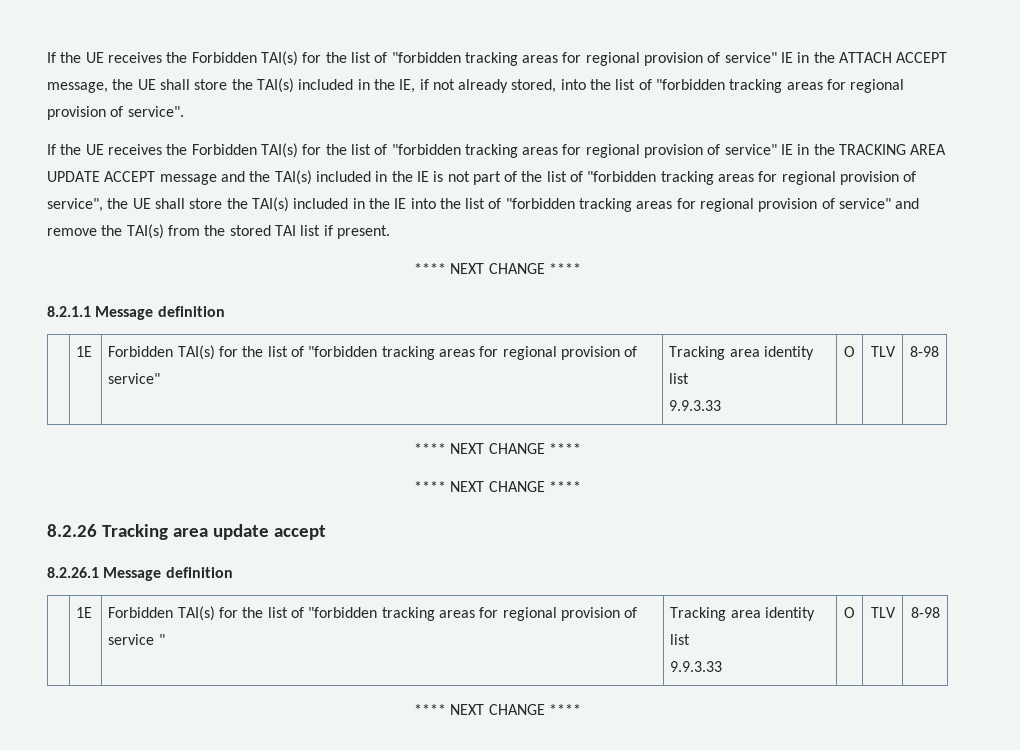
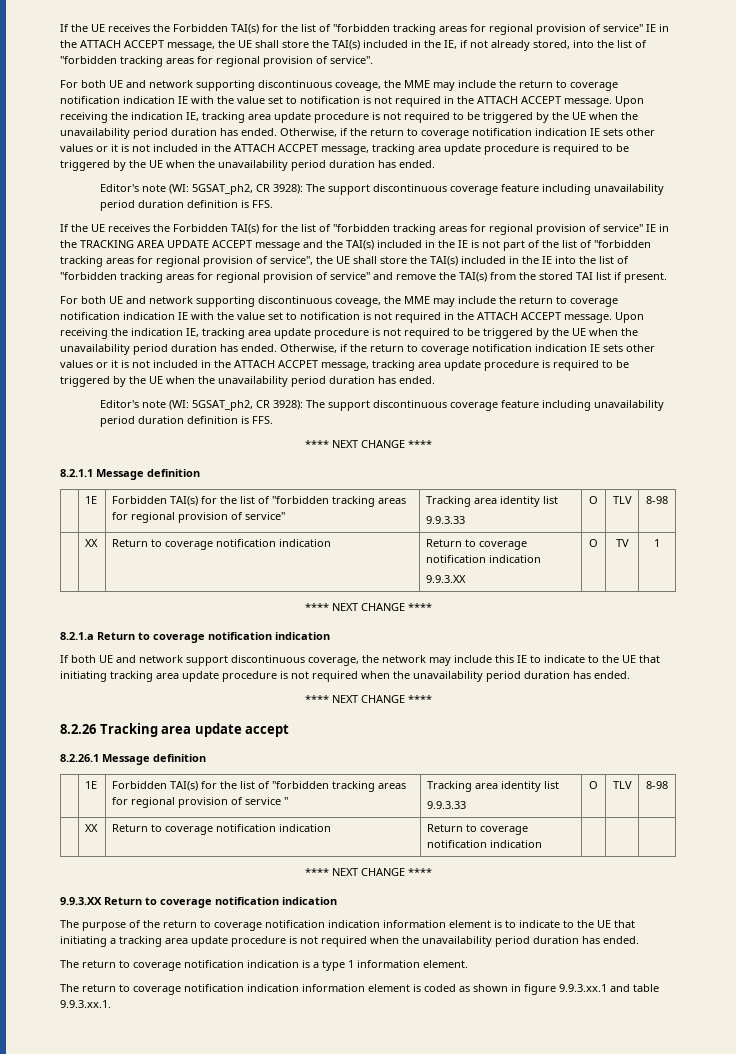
(184, 111) none -> [60,80,618,91] [60,96,644,107] [60,112,638,123] [60,128,655,139] [60,144,629,155] [60,160,435,171] [99,184,664,195] [99,200,273,211] // For both UE and network supporting discontinuous coveage, the MME may include the return to coverage notification indication IE with the value set to notification is not required in the ATTACH ACCEPT message. Upon receiving the indication IE, tracking area update procedure is not required to be triggered by the UE when the unavailability period duration has ended. Otherwise, if the return to coverage notification indication IE sets other values or it is not included in the ATTACH ACCPET message, tracking area update procedure is required to be triggered by the UE when the unavailability period duration has ended. // Editor's note (WI: 5GSAT_ph2, CR 3928): The support discontinuous coverage feature including unavailability period duration definition is FFS.
(390, 232) none -> [60,296,618,307] [60,312,644,323] [60,328,638,339] [60,344,655,355] [60,360,629,371] [60,376,435,387] [99,400,664,411] [99,416,273,427] // For both UE and network supporting discontinuous coveage, the MME may include the return to coverage notification indication IE with the value set to notification is not required in the ATTACH ACCEPT message. Upon receiving the indication IE, tracking area update procedure is not required to be triggered by the UE when the unavailability period duration has ended. Otherwise, if the return to coverage notification indication IE sets other values or it is not included in the ATTACH ACCPET message, tracking area update procedure is required to be triggered by the UE when the unavailability period duration has ended. // Editor's note (WI: 5GSAT_ph2, CR 3928): The support discontinuous coverage feature including unavailability period duration definition is FFS.
[414,443,581,454] // **** NEXT CHANGE **** -> [84,539,98,547] [111,539,331,550] [425,539,527,550] [425,555,541,563] [425,575,466,583] [589,539,598,547] [615,539,629,547] [654,539,660,547] [304,603,432,611] [60,632,330,643] [60,655,660,666] [60,671,630,682] // | XX | Return to coverage notification indication | Return to coverage notification indication // 9.9.3.XX | O | TV | 1 // **** NEXT CHANGE **** // 8.2.1.a Return to coverage notification indication // If both UE and network support discontinuous coverage, the network may include this IE to indicate to the UE that initiating tracking area update procedure is not required when the unavailability period duration has ended.
[414,704,581,715] // **** NEXT CHANGE **** -> [84,824,98,832] [111,824,331,835] [426,824,528,835] [426,840,542,848] [304,868,432,876] [60,897,337,908] [60,920,635,931] [60,936,639,947] [60,960,468,971] [60,984,659,995] [60,1000,111,1008] // | XX | Return to coverage notification indication | Return to coverage notification indication | | | // **** NEXT CHANGE **** // 9.9.3.XX Return to coverage notification indication // The purpose of the return to coverage notification indication information element is to indicate to the UE that initiating a tracking area update procedure is not required when the unavailability period duration has ended. // The return to coverage notification indication is a type 1 information element. // The return to coverage notification indication information element is coded as shown in figure 9.9.3.xx.1 and table 9.9.3.xx.1.

